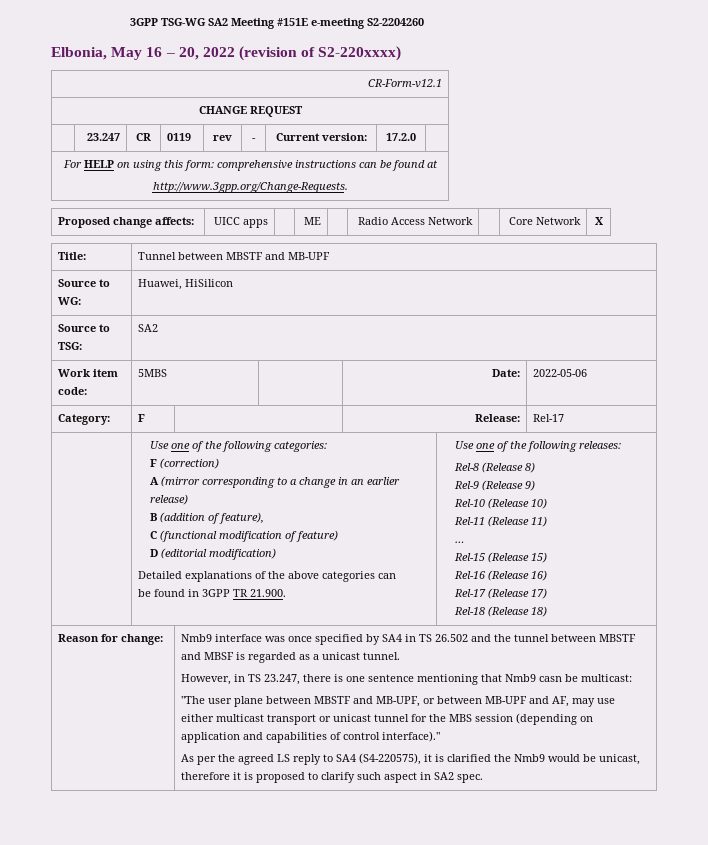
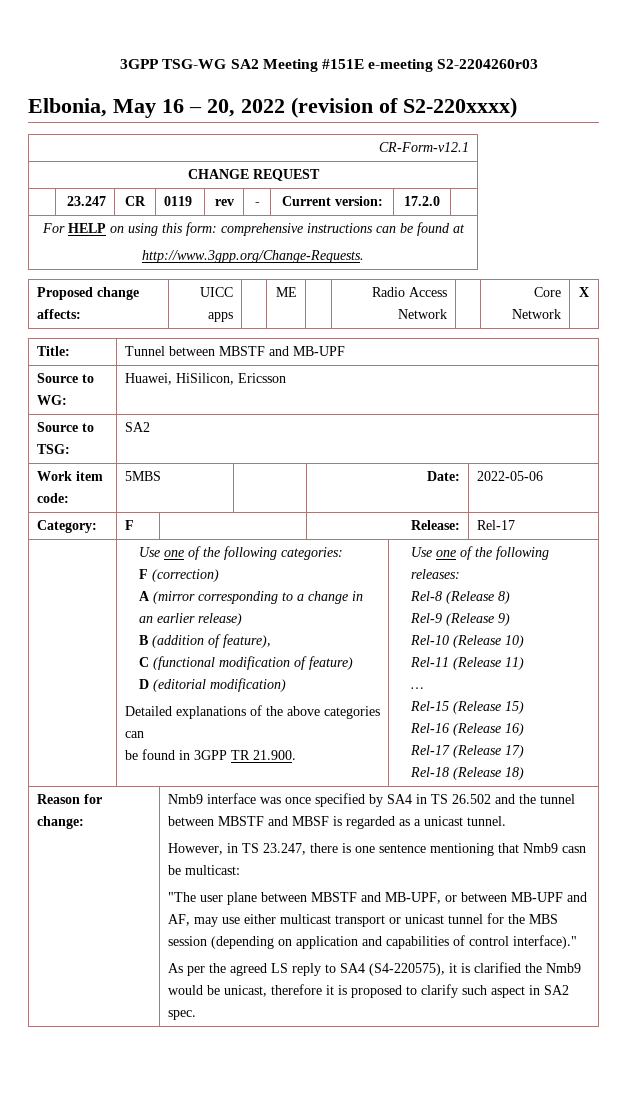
[367,18,425,26] S2-2204260 -> [437,59,539,69] S2-2204260r03
[185,279,234,287] HiSilicon -> [175,373,286,385] HiSilicon, Ericsson

